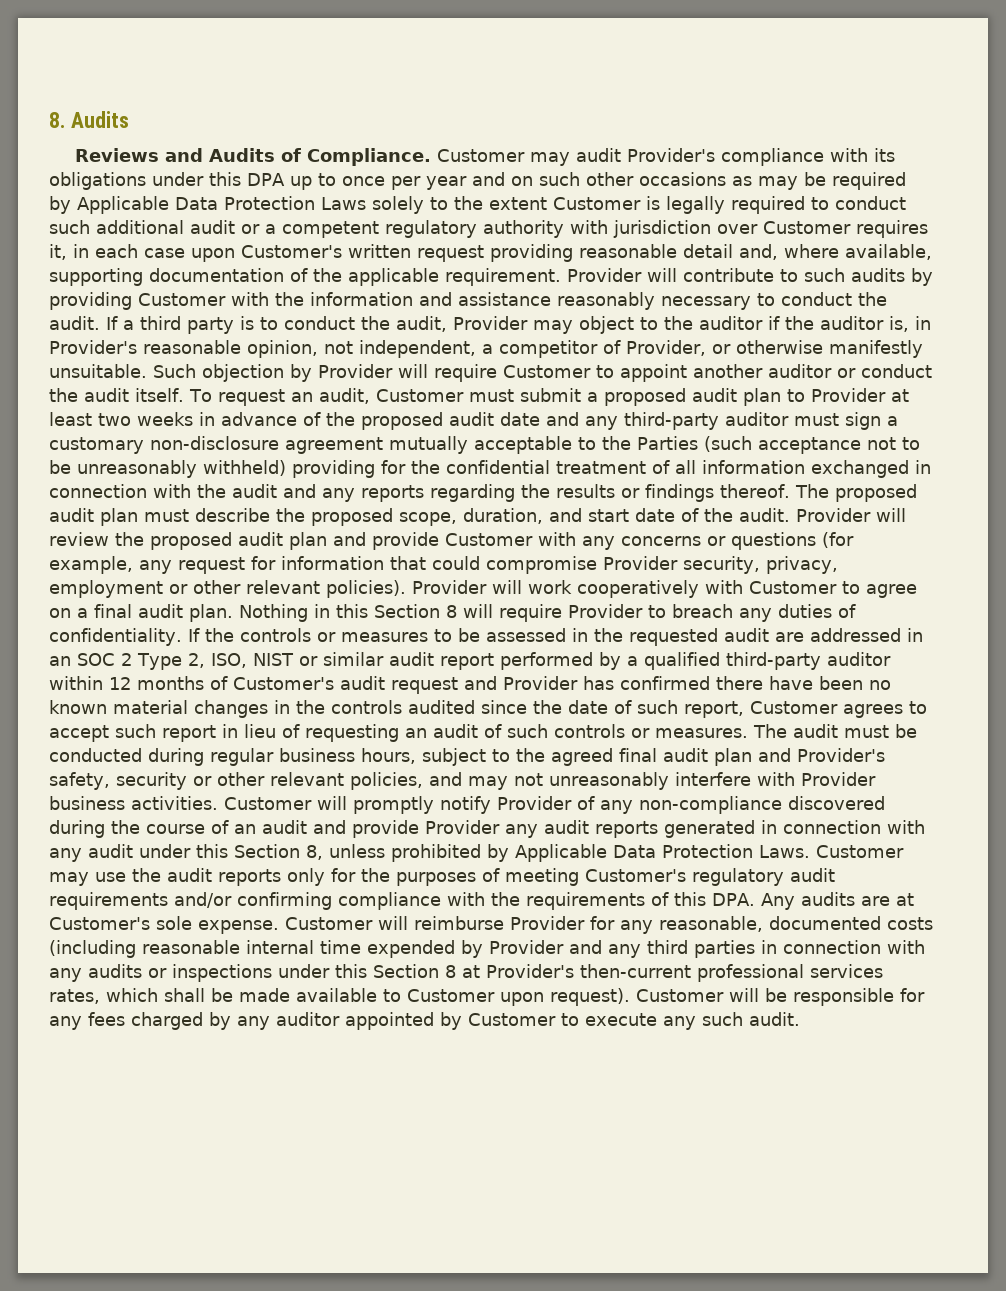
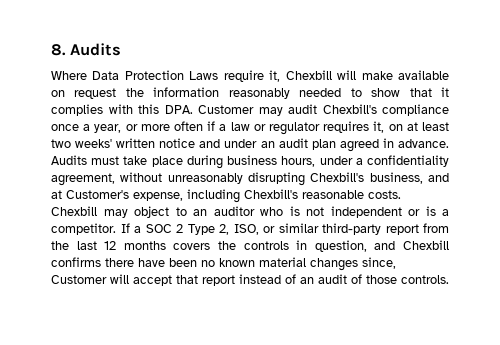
[75,148,896,166] [49,172,906,190] [49,196,906,214] [49,220,928,238] [49,244,932,262] [49,268,933,286] [49,292,887,310] [49,316,931,334] [49,340,923,358] [49,364,932,382] [49,388,909,406] [49,412,898,430] [49,436,920,454] [49,460,931,478] [49,484,917,502] [49,508,906,526] [49,532,854,550] [49,556,838,574] [49,580,917,598] [49,604,856,622] [49,628,923,646] [49,656,71,666] Reviews and Audits of Compliance. Customer may audit Provider's compliance with its obligations under this DPA up to once per year and on such other occasions as may be required by Applicable Data Protection Laws solely to the extent Customer is legally required to conduct such additional audit or a competent regulatory authority with jurisdiction over Customer requires it, in each case upon Customer's written request providing reasonable detail and, where available, supporting documentation of the applicable requirement. Provider will contribute to such audits by providing Customer with the information and assistance reasonably necessary to conduct the audit. If a third party is to conduct the audit, Provider may object to the auditor if the auditor is, in Provider's reasonable opinion, not independent, a competitor of Provider, or otherwise manifestly unsuitable. Such objection by Provider will require Customer to appoint another auditor or conduct the audit itself. To request an audit, Customer must submit a proposed audit plan to Provider at least two weeks in advance of the proposed audit date and any third-party auditor must sign a customary non-disclosure agreement mutually acceptable to the Parties (such acceptance not to be unreasonably withheld) providing for the confidential treatment of all information exchanged in connection with the audit and any reports regarding the results or findings thereof. The proposed audit plan must describe the proposed scope, duration, and start date of the audit. Provider will review the proposed audit plan and provide Customer with any concerns or questions (for example, any request for information that could compromise Provider security, privacy, employment or other relevant policies). Provider will work cooperatively with Customer to agree on a final audit plan. Nothing in this Section 8 will require Provider to breach any duties of confidentiality. If the controls or measures to be assessed in the requested audit are addressed in an -> [51,70,450,82] [51,87,450,99] [51,104,449,116] [51,121,449,135] [51,138,449,152] [51,155,450,169] [51,172,449,186] [51,189,401,203] [51,206,449,218] [51,223,141,235] Where Data Protection Laws require it, Chexbill will make available on request the information reasonably needed to show that it complies with this DPA. Customer may audit Chexbill's compliance once a year, or more often if a law or regulator requires it, on at least two weeks' written notice and under an audit plan agreed in advance. Audits must take place during business hours, under a confidentiality agreement, without unreasonably disrupting Chexbill's business, and at Customer's expense, including Chexbill's reasonable costs. Chexbill may object to an auditor who is not independent or is a competitor. If a
[252,653,294,666] NIST -> (259, 229) none
[388,652,891,670] [49,676,710,694] audit report performed by a qualified third-party auditor within 12 months of Customer's audit request and Provider has confirmed -> [322,223,449,235] [51,240,449,252] [51,257,101,267] third-party report from the last 12 months covers the controls in question, and Chexbill confirms
[274,700,927,718] [49,724,917,742] [49,748,885,766] [49,772,876,790] [49,796,885,814] [49,820,925,838] [49,844,904,862] [49,868,835,886] [49,892,914,910] [49,916,933,934] [49,940,925,958] [49,964,883,982] [49,988,925,1006] [49,1012,800,1030] in the controls audited since the date of such report, Customer agrees to accept such report in lieu of requesting an audit of such controls or measures. The audit must be conducted during regular business hours, subject to the agreed final audit plan and Provider's safety, security or other relevant policies, and may not unreasonably interfere with Provider business activities. Customer will promptly notify Provider of any non-compliance discovered during the course of an audit and provide Provider any audit reports generated in connection with any audit under this Section 8, unless prohibited by Applicable Data Protection Laws. Customer may use the audit reports only for the purposes of meeting Customer's regulatory audit requirements and/or confirming compliance with the requirements of this DPA. Any audits are at Customer's sole expense. Customer will reimburse Provider for any reasonable, documented costs (including reasonable internal time expended by Provider and any third parties in connection with any audits or inspections under this Section 8 at Provider's then-current professional services rates, which shall be made available to Customer upon request). Customer will be responsible for any fees charged by any auditor appointed by Customer to execute any such audit. -> [362,257,396,269] [51,274,449,286] since, Customer will accept that report instead of an audit of those controls.

